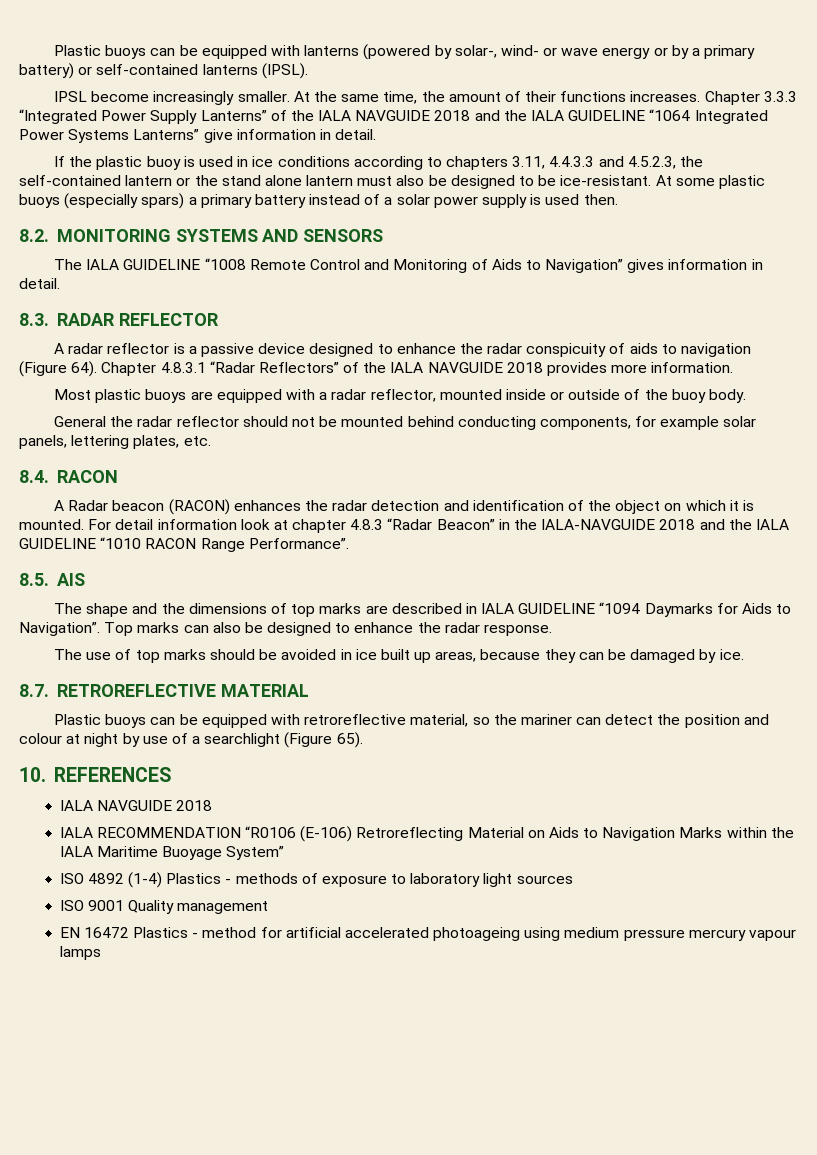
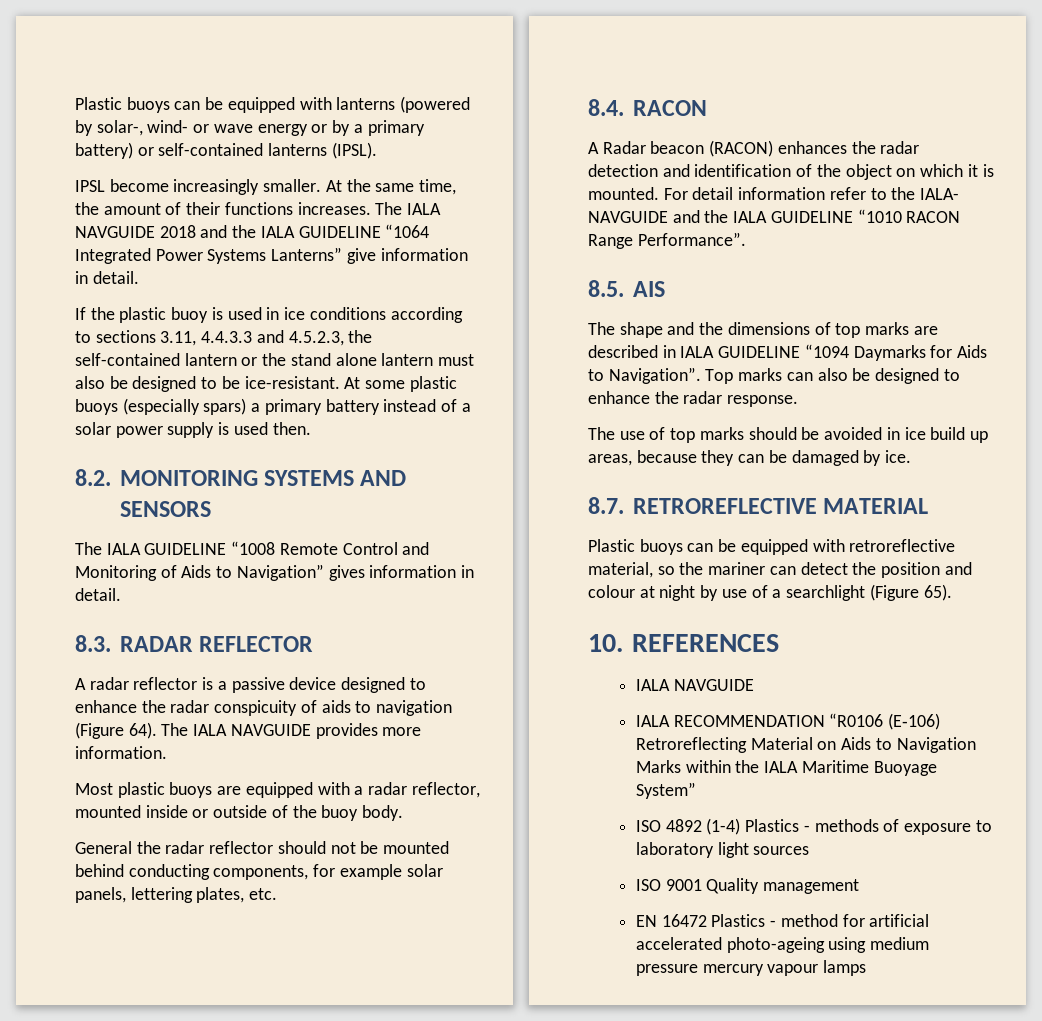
[704,91,797,105] [19,109,314,124] Chapter 3.3.3 “Integrated Power Supply Lanterns” of the -> [375,202,403,215] The
[446,156,509,170] chapters -> [95,330,156,343] sections
[101,361,543,376] Chapter 4.8.3.1 “Radar Reflectors” of the IALA NAVGUIDE 2018 -> [161,723,311,736] The IALA NAVGUIDE
[240,518,696,533] look at chapter 4.8.3 “Radar Beacon” in the IALA-NAVGUIDE 2018 -> [829,187,960,200] [588,211,668,223] refer to the IALA- NAVGUIDE
[380,649,410,660] built -> [930,427,966,440] build
[176,800,213,811] 2018 -> (754, 685) none
[433,927,521,941] photoageing -> [726,937,825,953] photo-ageing

